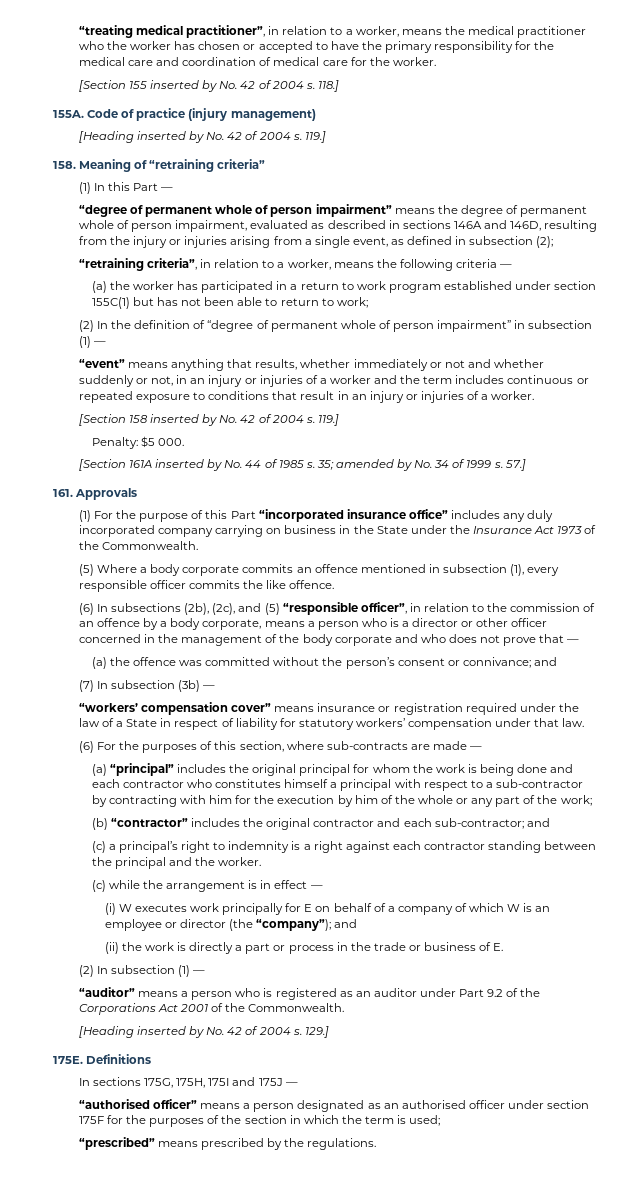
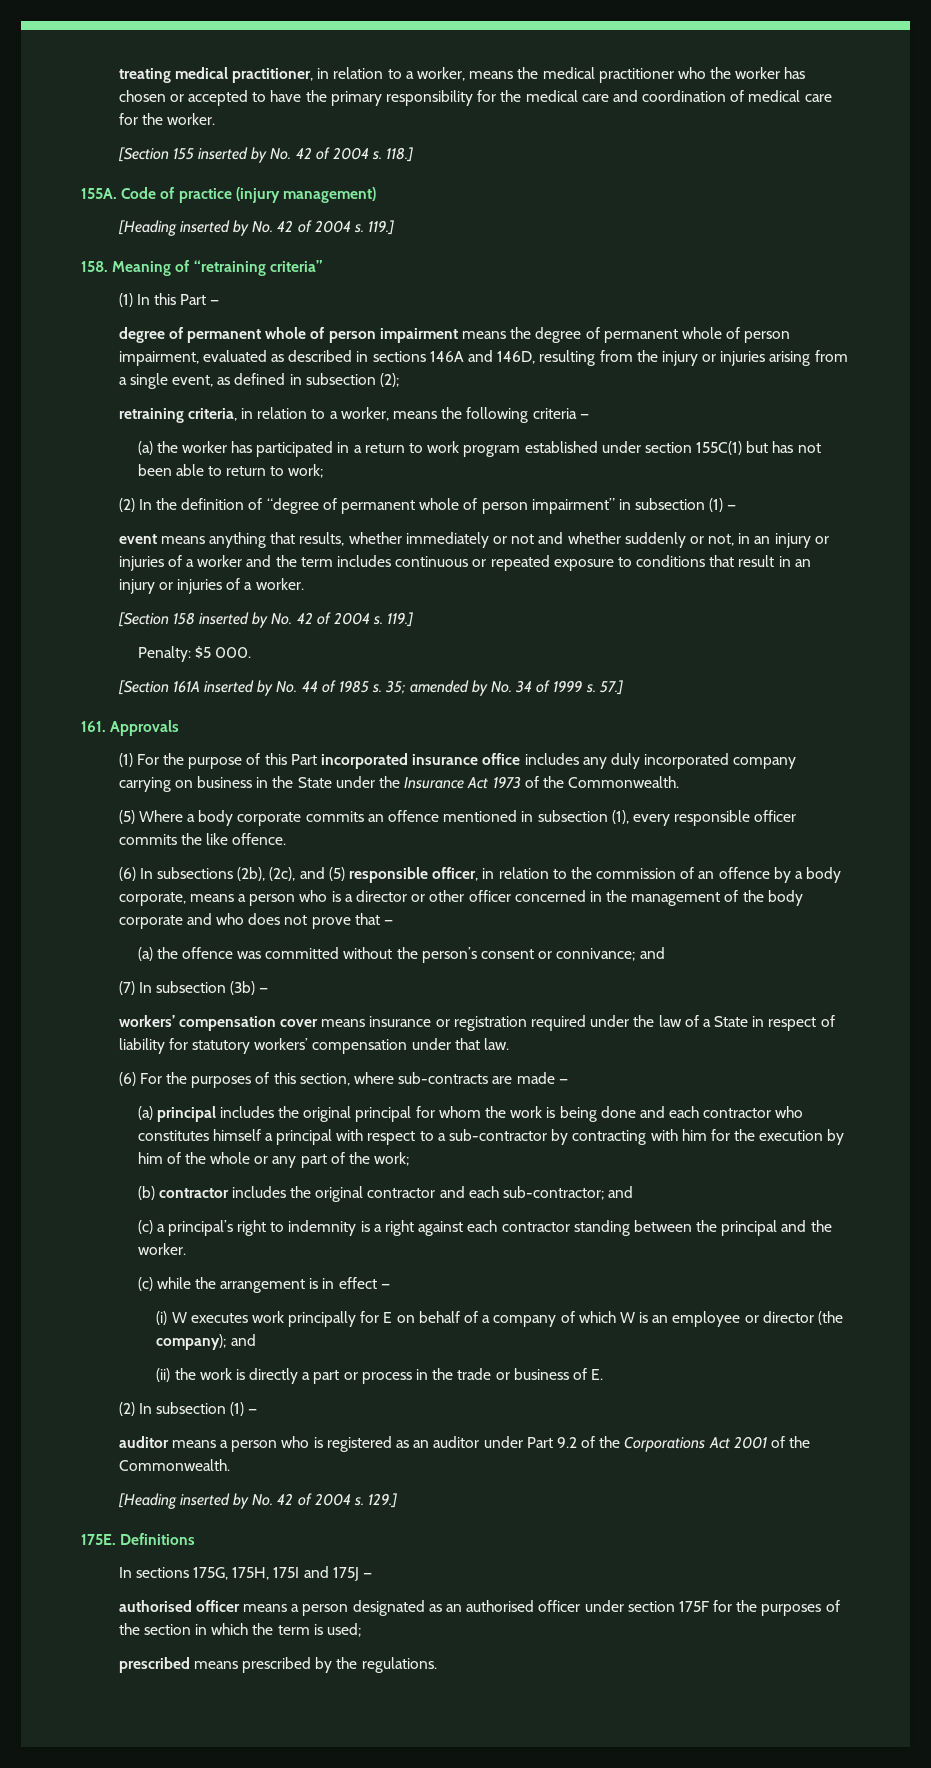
[78,25,266,38] “treating medical practitioner”, -> [118,67,314,83] treating medical practitioner,
[78,204,392,217] “degree of permanent whole of person impairment” -> [118,327,458,343] degree of permanent whole of person impairment
[78,258,197,271] “retraining criteria”, -> [118,408,237,423] retraining criteria,
[78,359,125,368] “event” -> [118,534,157,544] event
[258,509,448,522] “incorporated insurance office” -> [320,753,521,769] incorporated insurance office
[282,602,407,615] “responsible officer”, -> [348,867,479,883] responsible officer,
[78,702,272,715] “workers’ compensation cover” -> [118,1015,319,1031] workers’ compensation cover
[109,763,174,776] “principal” -> [156,1106,216,1122] principal
[110,818,188,827] “contractor” -> [158,1188,229,1198] contractor
[256,919,332,931] “company”); -> [156,1334,227,1350] company);
[78,987,135,997] “auditor” -> [118,1436,169,1448] auditor
[78,1099,197,1109] “authorised officer” -> [118,1600,240,1612] authorised officer
[78,1137,155,1150] “prescribed” -> [118,1657,190,1673] prescribed

